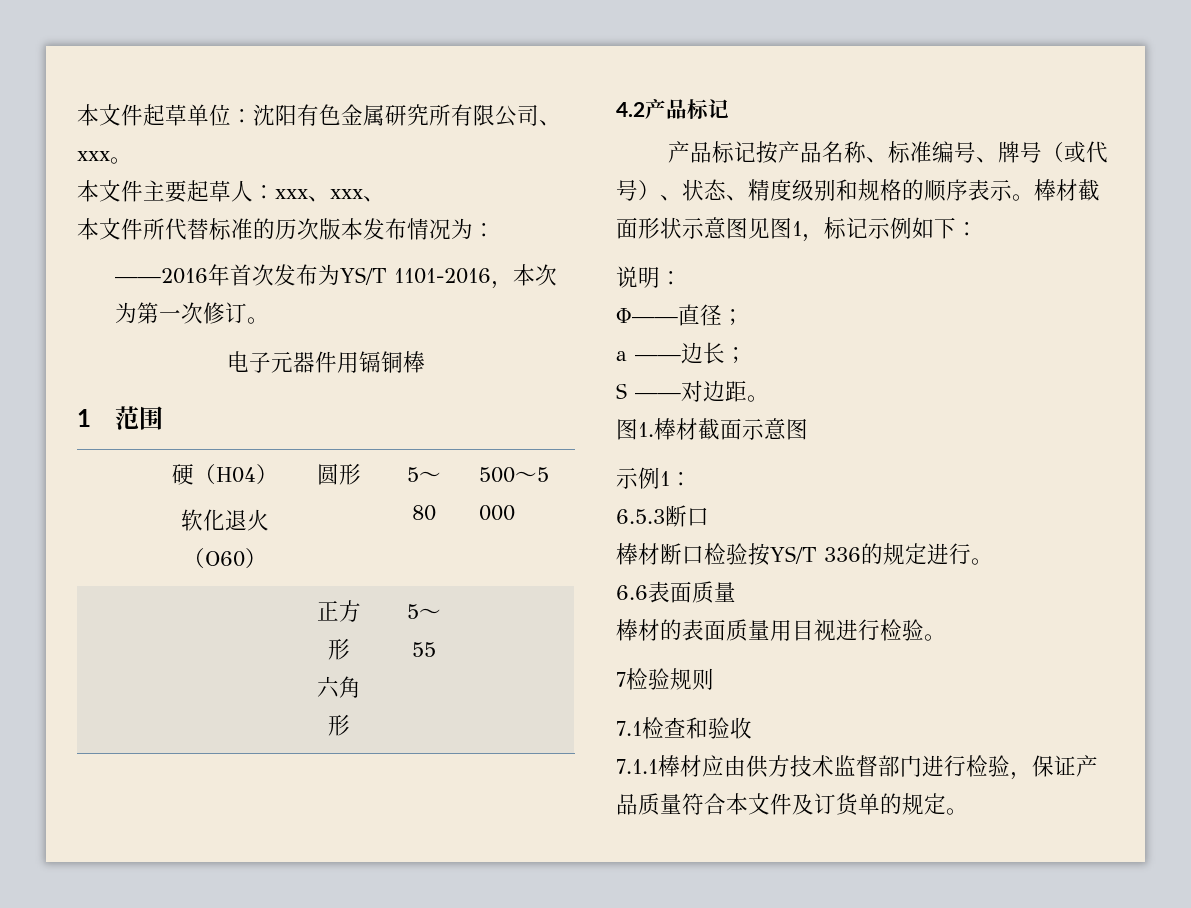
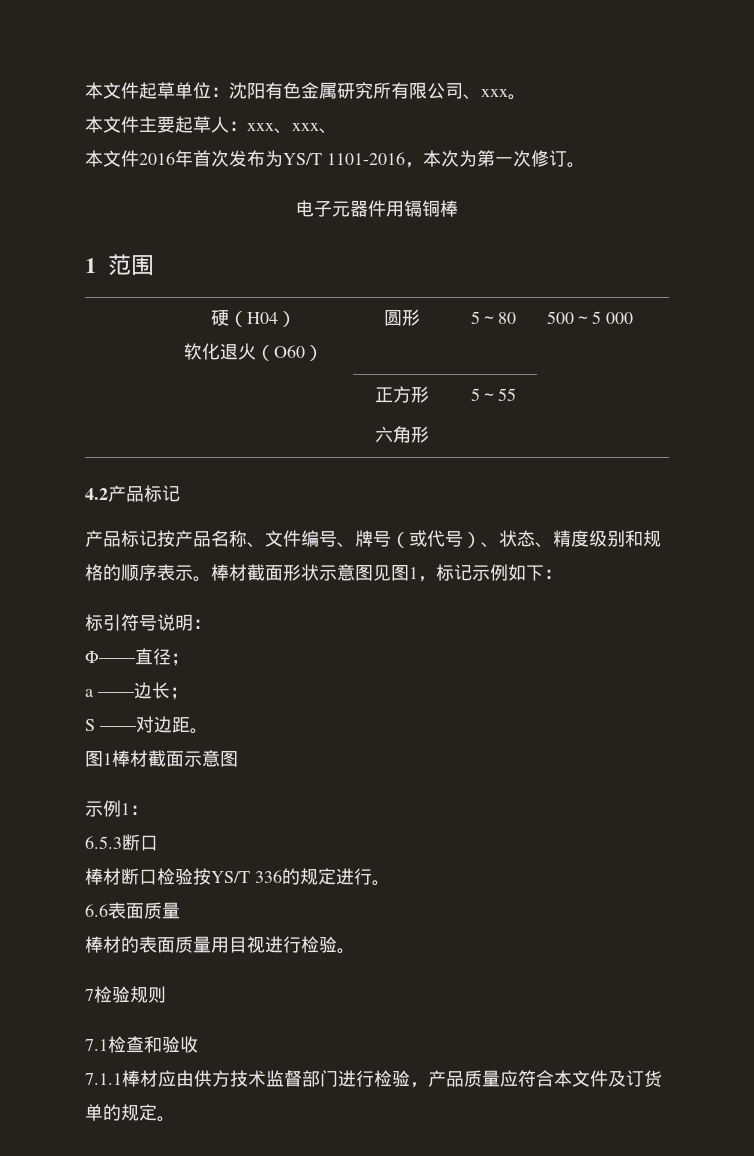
[143,218,495,240] [114,268,208,284] 所代替标准的历次版本发布情况为： // ——2016 -> [139,152,175,165] 2016
[887,141,932,163] 标准 -> [265,530,301,547] 文件
(978, 229) none -> [85,614,157,631] 标引符号
[638,422,654,437] 1. -> [103,753,112,765] 1
[1032,755,1076,777] 保证 -> (428, 1085) none
(682, 803) none -> [500,1070,518,1087] 应

